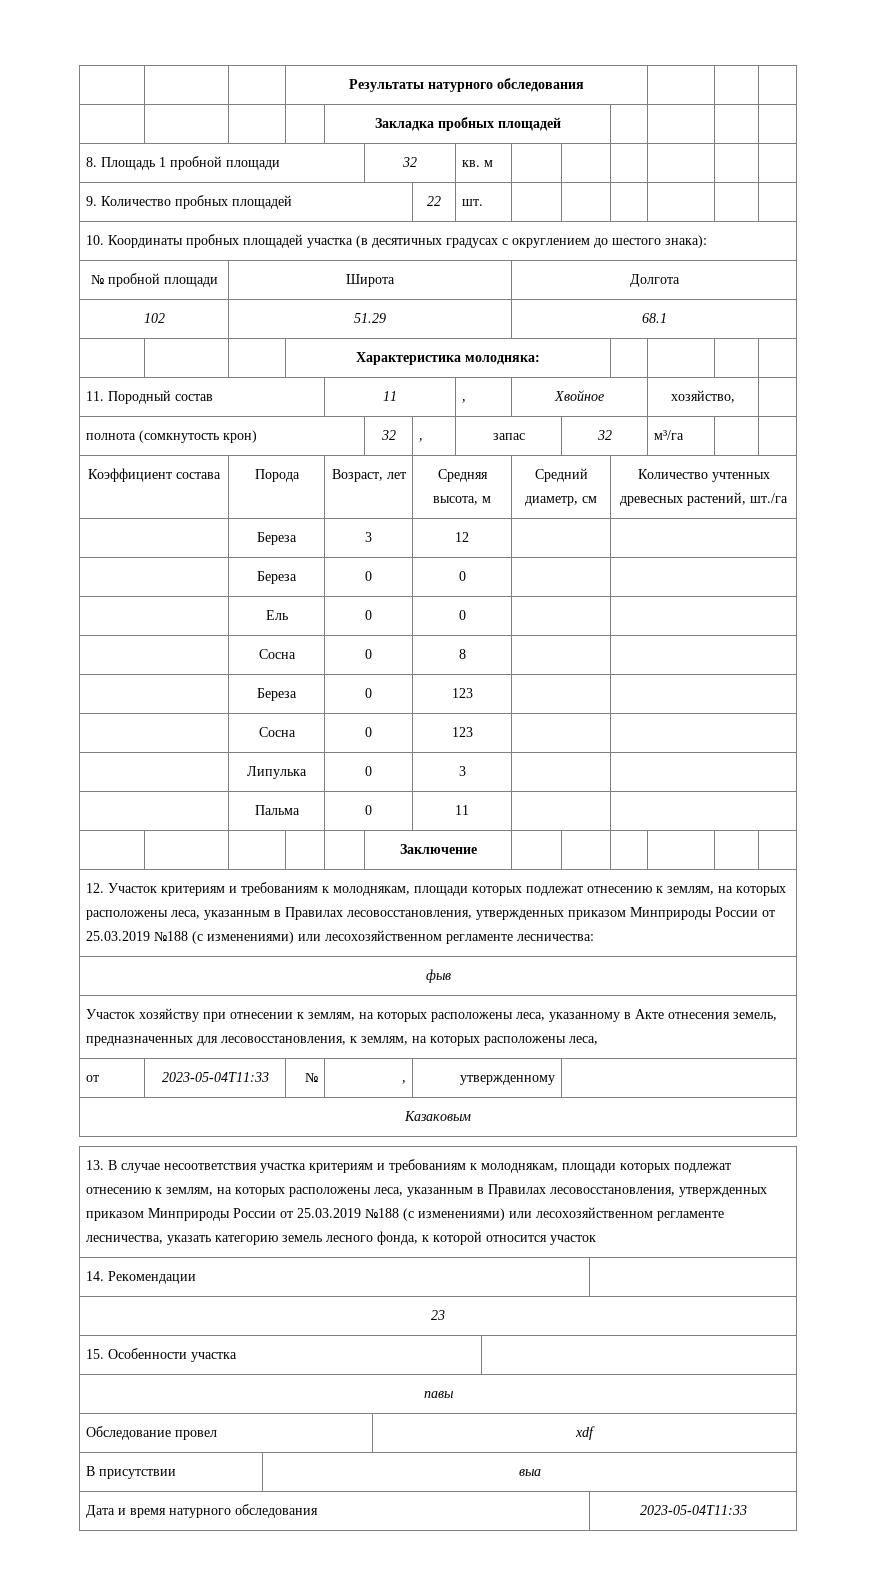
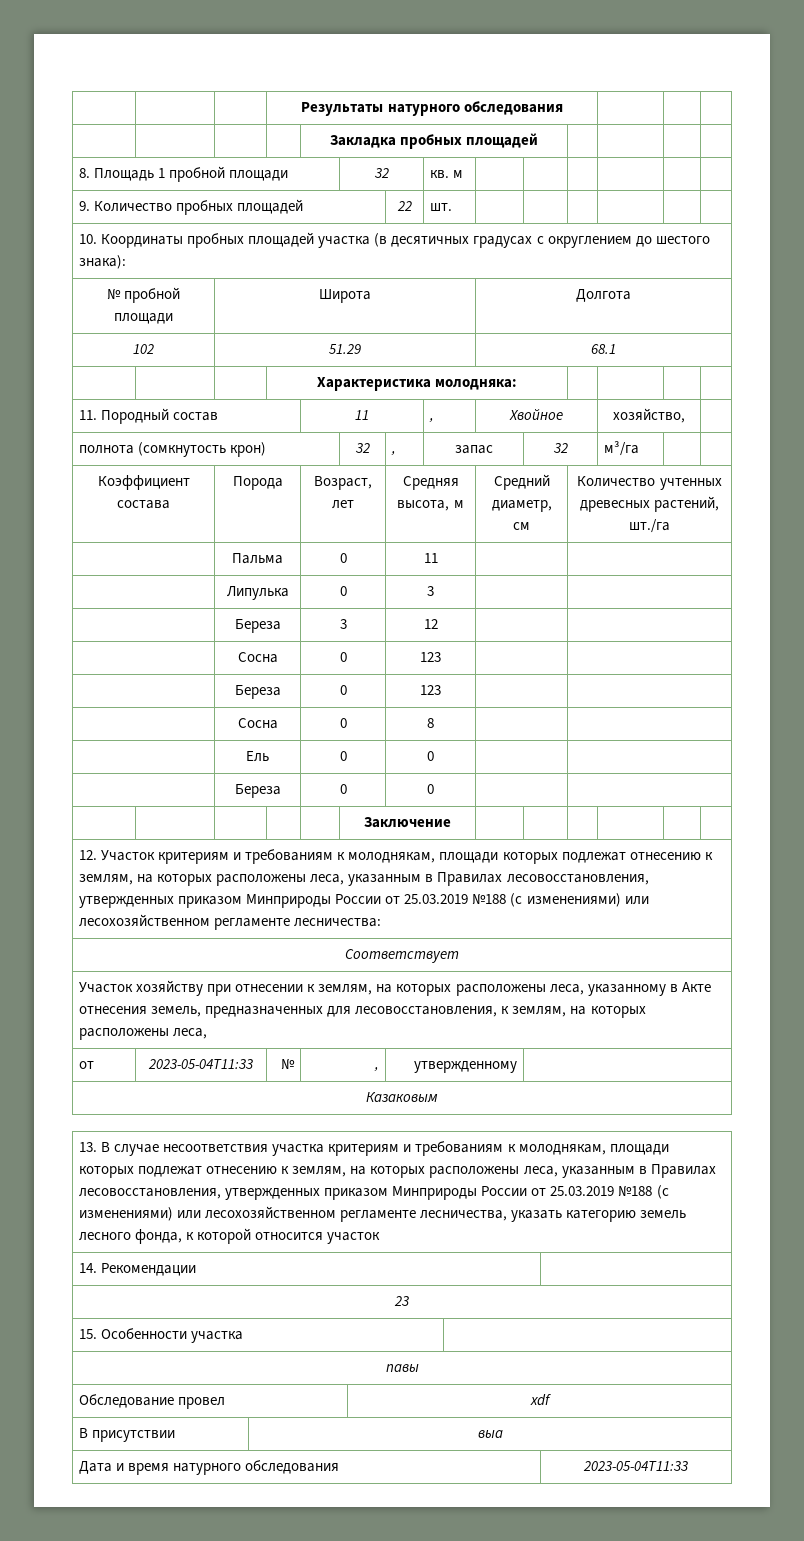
[257,532,297,545] [365,532,372,542] [455,532,469,542] [257,571,297,584] [365,571,372,581] [458,571,466,581] [265,610,288,620] [365,610,372,620] [458,610,466,620] [258,649,296,659] [365,649,372,659] [458,649,466,659] Береза | 3 | 12 | | // | Береза | 0 | 0 | | // | Ель | 0 | 0 | | // | Сосна | 0 | 8 -> [232,553,283,564] [339,553,347,563] [423,553,438,563] [226,586,289,600] [339,586,347,596] [427,586,434,596] [234,619,281,633] [339,619,347,629] [423,619,438,629] [237,652,278,663] [339,652,347,662] [420,652,441,662] Пальма | 0 | 11 | | // | Липулька | 0 | 3 | | // | Береза | 3 | 12 | | // | Сосна | 0 | 123
[451,727,473,737] [247,766,307,779] [365,766,372,776] [458,766,466,776] [254,805,300,815] [365,805,372,815] [455,805,469,815] 123 | | // | Липулька | 0 | 3 | | // | Пальма | 0 | 11 -> [427,718,434,728] [246,751,269,762] [339,751,347,761] [427,751,434,761] [234,784,281,798] [339,784,347,794] [427,784,434,794] 8 | | // | Ель | 0 | 0 | | // | Береза | 0 | 0
[425,969,451,983] фыв -> [345,949,459,963] Соответствует

